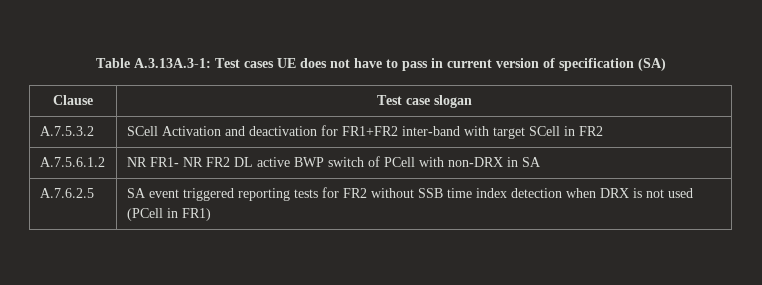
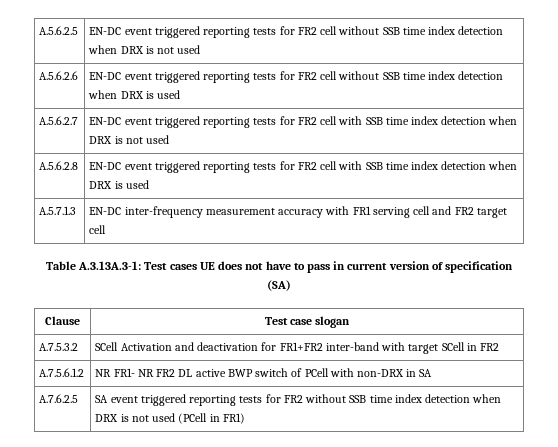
(96, 63) none -> [39,26,79,35] [89,26,504,38] [88,45,201,54] [39,71,79,80] [89,71,504,83] [88,90,181,99] [39,116,79,125] [89,116,518,128] [89,135,170,144] [39,161,79,170] [89,161,518,173] [89,180,149,189] [39,206,77,215] [89,206,507,218] [89,225,107,234] A.5.6.2.5 | EN-DC event triggered reporting tests for FR2 cell without SSB time index detection when DRX is not used // A.5.6.2.6 | EN-DC event triggered reporting tests for FR2 cell without SSB time index detection when DRX is used // A.5.6.2.7 | EN-DC event triggered reporting tests for FR2 cell with SSB time index detection when DRX is not used // A.5.6.2.8 | EN-DC event triggered reporting tests for FR2 cell with SSB time index detection when DRX is used // A.5.7.1.3 | EN-DC inter-frequency measurement accuracy with FR1 serving cell and FR2 target cell //

